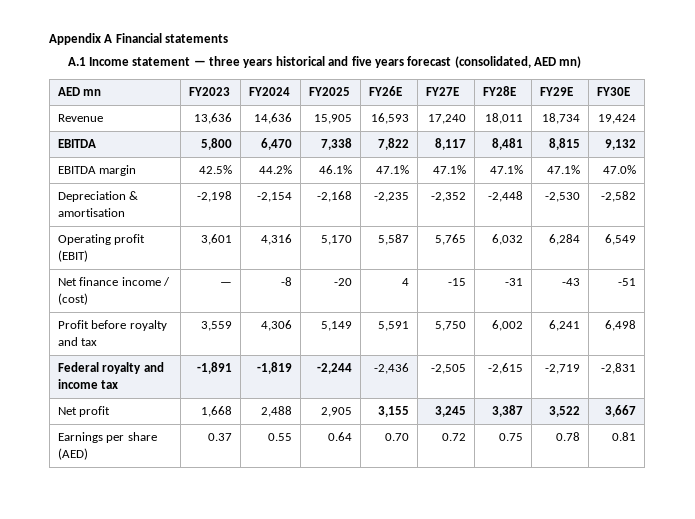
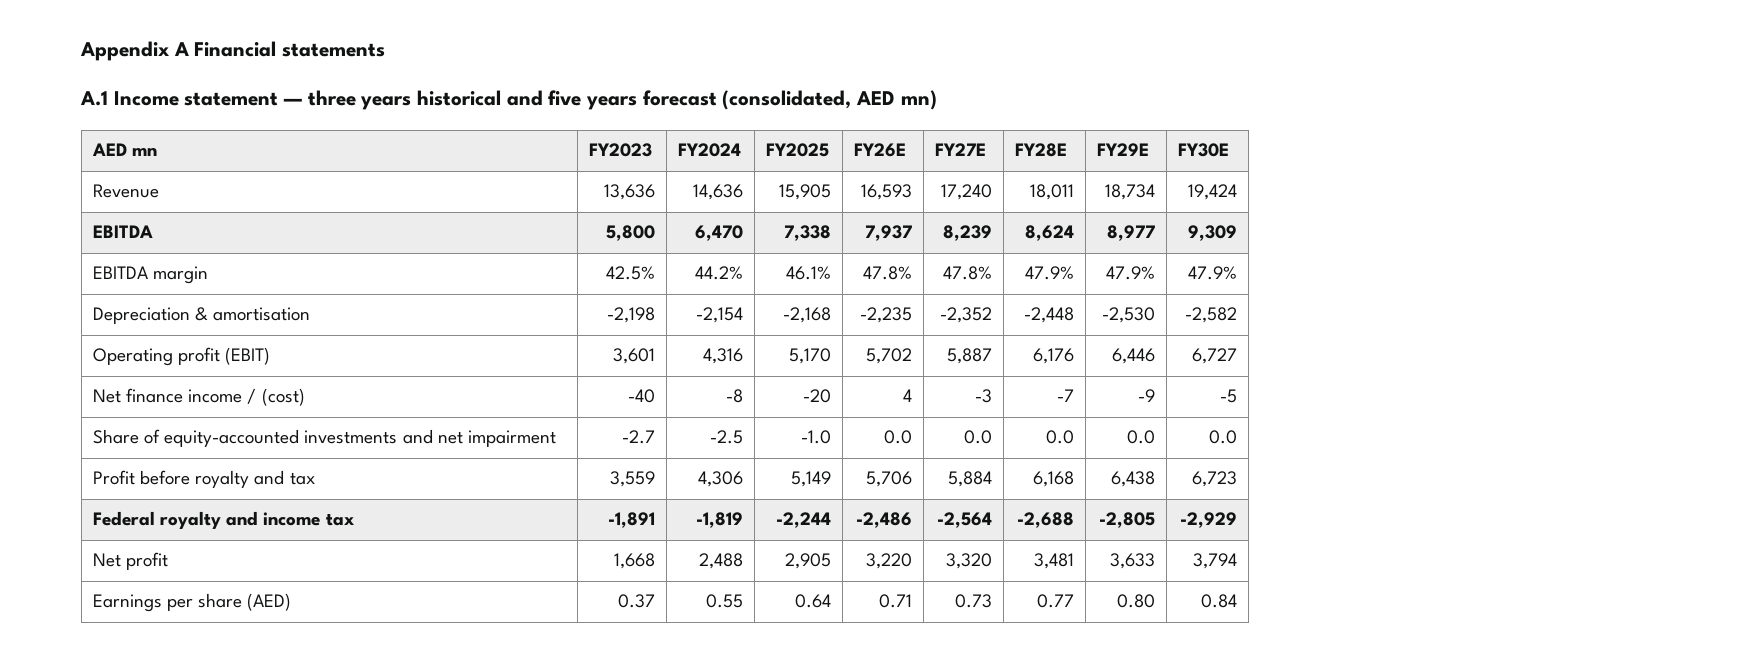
[378,138,410,150] [435,138,467,150] [492,138,524,150] [549,138,581,150] [605,139,637,150] 7,822 | 8,117 | 8,481 | 8,815 | 9,132 -> [864,225,912,241] [942,225,992,241] [1024,225,1074,241] [1106,225,1155,241] [1187,225,1237,241] 7,937 | 8,239 | 8,624 | 8,977 | 9,309
[376,165,410,174] [433,165,467,174] [490,165,524,174] [547,165,581,174] [603,165,637,174] 47.1% | 47.1% | 47.1% | 47.1% | 47.0% -> [862,266,912,280] [942,266,992,280] [1024,266,1074,280] [1105,266,1155,280] [1187,266,1237,280] 47.8% | 47.8% | 47.9% | 47.9% | 47.9%
[378,234,410,245] [435,234,467,245] [492,234,524,245] [549,234,581,245] [605,234,637,245] 5,587 | 5,765 | 6,032 | 6,284 | 6,549 -> [865,348,912,364] [946,348,992,364] [1032,348,1074,364] [1111,348,1155,364] [1191,348,1237,364] 5,702 | 5,887 | 6,176 | 6,446 | 6,727
[220,282,233,286] — -> [627,389,655,403] -40
[448,278,467,286] [505,278,524,286] [562,278,581,286] [618,278,637,286] -15 | -31 | -43 | -51 -> [974,389,992,403] [1056,389,1074,402] [1137,389,1155,402] [1219,389,1237,403] [93,429,556,447] [621,430,655,444] [709,430,743,444] [800,430,831,444] [883,430,912,444] [963,430,992,444] [1045,430,1074,444] [1126,430,1155,444] [1208,430,1237,444] -3 | -7 | -9 | -5 // Share of equity-accounted investments and net impairment | -2.7 | -2.5 | -1.0 | 0.0 | 0.0 | 0.0 | 0.0 | 0.0
[378,321,410,331] [435,321,467,331] [492,320,524,331] [549,320,581,331] [605,320,637,331] 5,591 | 5,750 | 6,002 | 6,241 | 6,498 -> [865,471,912,487] [947,471,992,487] [1032,471,1074,487] [1110,471,1155,487] [1191,471,1237,487] 5,706 | 5,884 | 6,168 | 6,438 | 6,723
[374,363,410,374] [431,364,467,374] [488,363,524,374] [545,364,581,374] [601,363,637,374] -2,436 | -2,505 | -2,615 | -2,719 | -2,831 -> [855,512,912,528] [936,512,992,528] [1016,512,1074,528] [1098,512,1155,528] [1179,512,1237,528] -2,486 | -2,564 | -2,688 | -2,805 | -2,929
[378,406,410,417] [435,406,467,417] [492,405,524,417] [549,406,581,417] [605,405,637,417] 3,155 | 3,245 | 3,387 | 3,522 | 3,667 -> [865,553,912,569] [945,553,992,569] [1033,553,1074,569] [1109,553,1155,569] [1192,553,1237,569] 3,220 | 3,320 | 3,481 | 3,633 | 3,794
[385,433,410,441] [442,433,467,441] [499,433,524,441] [556,432,581,441] [612,432,637,441] 0.70 | 0.72 | 0.75 | 0.78 | 0.81 -> [878,594,912,608] [954,594,992,608] [1036,594,1074,608] [1116,594,1155,608] [1200,594,1237,608] 0.71 | 0.73 | 0.77 | 0.80 | 0.84

